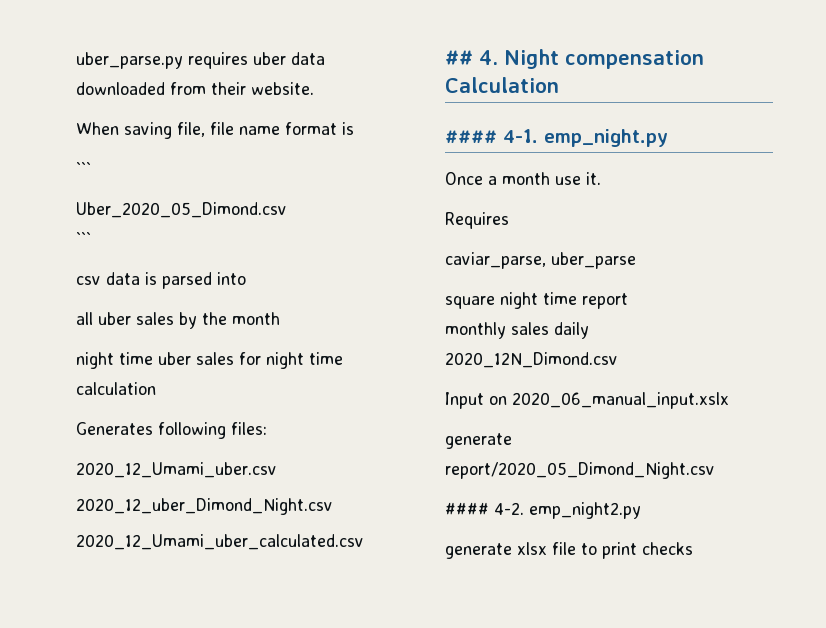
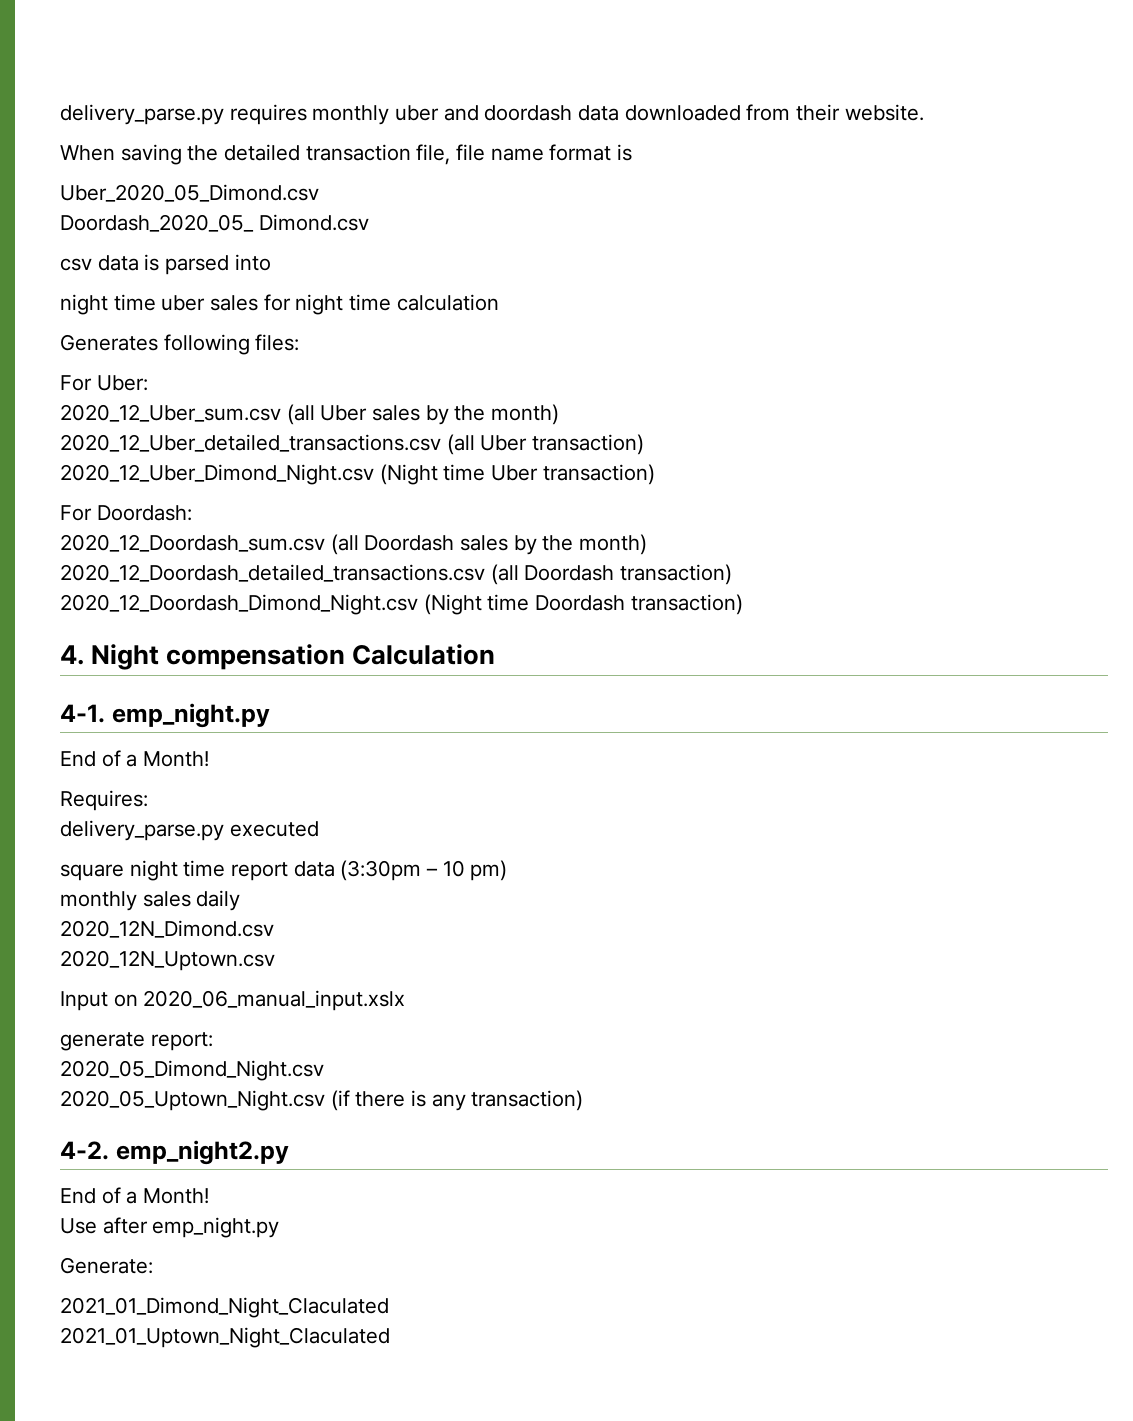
[76,52,286,69] uber_parse.py requires uber -> [60,104,573,125] delivery_parse.py requires monthly uber and doordash
(172, 130) none -> [187,144,411,161] the detailed transaction
[76,162,91,175] // ``` -> (633, 152) none
[76,232,91,245] ``` -> [60,214,369,232] Doordash_2020_05_ Dimond.csv
[76,312,280,329] // all uber sales by the month -> (271, 262) none
[76,462,277,478] [76,498,333,515] [76,534,364,550] [445,50,473,65] 2020_12_Umami_uber.csv // 2020_12_uber_Dimond_Night.csv // 2020_12_Umami_uber_calculated.csv // ## -> [60,375,148,391] [60,404,560,425] [60,434,645,455] [60,464,655,485] [60,505,192,521] [60,534,648,555] [60,564,733,585] [60,594,743,615] For Uber: // 2020_12_Uber_sum.csv (all Uber sales by the month) // 2020_12_Uber_detailed_transactions.csv (all Uber transaction) // 2020_12_Uber_Dimond_Night.csv (Night time Uber transaction) // For Doordash: // 2020_12_Doordash_sum.csv (all Doordash sales by the month) // 2020_12_Doordash_detailed_transactions.csv (all Doordash transaction) // 2020_12_Doordash_Dimond_Night.csv (Night time Doordash transaction) //
[445,130,497,143] #### -> (496, 654) none
[445,172,601,185] [445,212,509,229] [445,252,636,269] Once a month use it. // Requires // caviar_parse, uber_parse -> [60,750,210,767] [60,790,148,811] [60,820,319,841] End of a Month! // Requires: // delivery_parse.py executed
(628, 301) none -> [293,860,508,881] data (3:30pm – 10 pm)
(618, 360) none -> [60,950,275,971] // 2020_12N_Uptown.csv
[445,462,715,479] [445,502,641,519] [445,542,693,559] report/2020_05_Dimond_Night.csv // #### 4-2. emp_night2.py // generate xlsx file to print checks -> [150,1032,213,1051] [60,1060,324,1081] [60,1090,584,1111] [60,1140,289,1165] [60,1187,210,1204] [60,1217,280,1238] [60,1257,153,1274] [60,1297,389,1318] [60,1327,390,1348] report: // 2020_05_Dimond_Night.csv // 2020_05_Uptown_Night.csv (if there is any transaction) // 4-2. emp_night2.py // End of a Month! // Use after emp_night.py // Generate: // 2021_01_Dimond_Night_Claculated // 2021_01_Uptown_Night_Claculated

